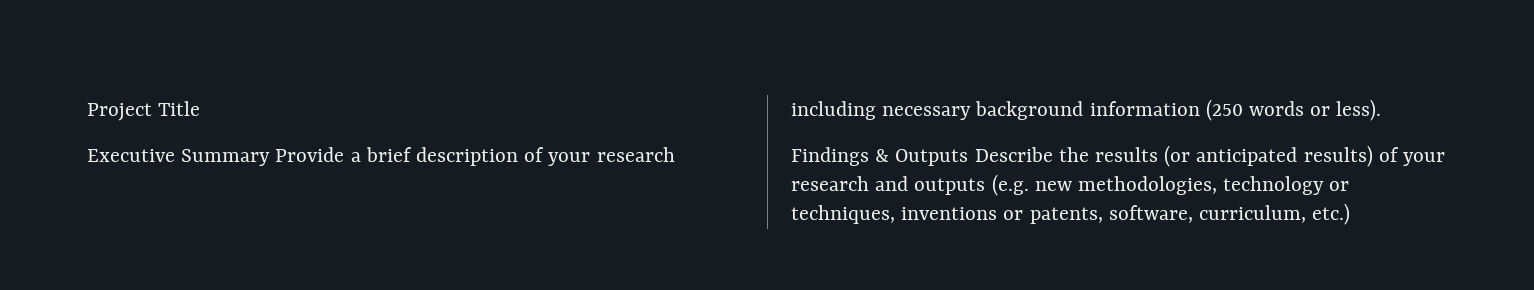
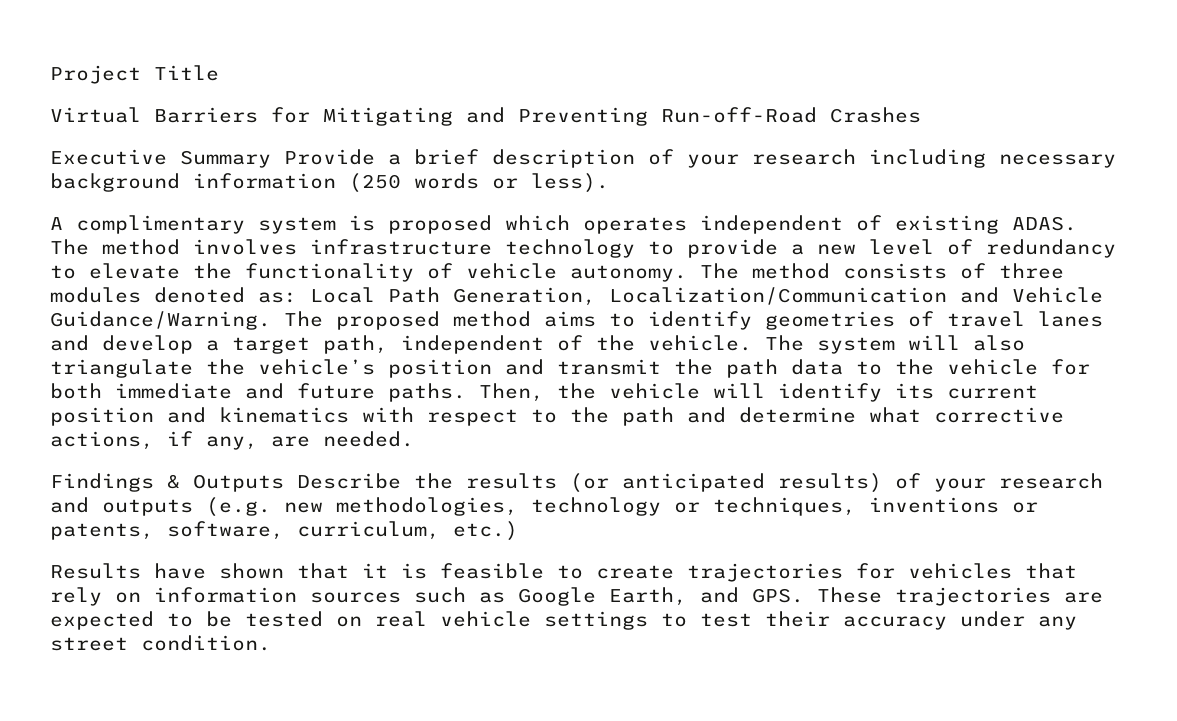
(201, 108) none -> [50,107,921,126] // Virtual Barriers for Mitigating and Preventing Run-off-Road Crashes
(1382, 110) none -> [50,215,1077,234] [50,239,1116,258] [50,263,1064,282] [50,287,1103,306] [50,311,1103,330] [50,335,1025,354] [50,359,1090,378] [50,383,1038,402] [50,407,1064,426] [50,431,414,450] // A complimentary system is proposed which operates independent of existing ADAS. The method involves infrastructure technology to provide a new level of redundancy to elevate the functionality of vehicle autonomy. The method consists of three modules denoted as: Local Path Generation, Localization/Communication and Vehicle Guidance/Warning. The proposed method aims to identify geometries of travel lanes and develop a target path, independent of the vehicle. The system will also triangulate the vehicle’s position and transmit the path data to the vehicle for both immediate and future paths. Then, the vehicle will identify its current position and kinematics with respect to the path and determine what corrective actions, if any, are needed.
(1351, 214) none -> [50,563,1077,582] [50,587,1103,606] [50,611,1077,630] [50,635,271,651] // Results have shown that it is feasible to create trajectories for vehicles that rely on information sources such as Google Earth, and GPS. These trajectories are expected to be tested on real vehicle settings to test their accuracy under any street condition.

